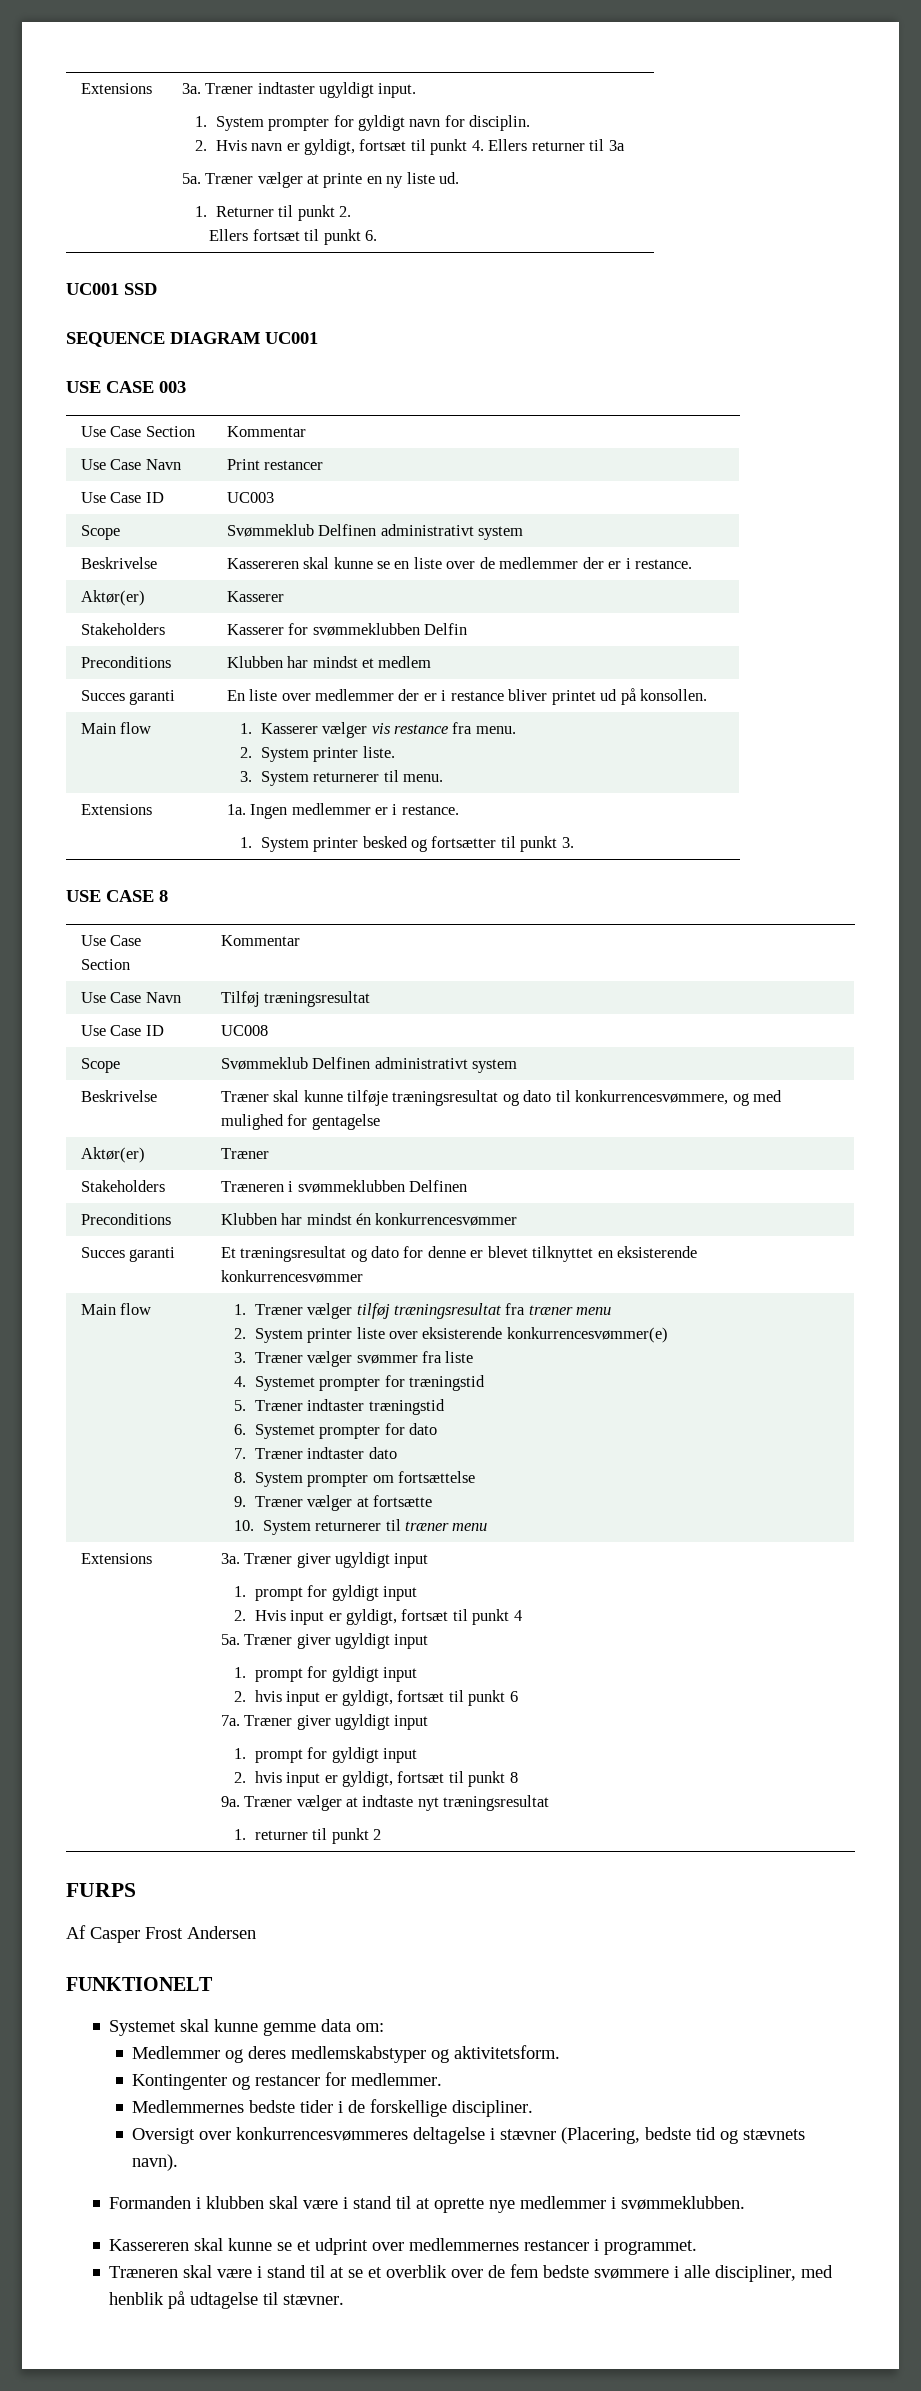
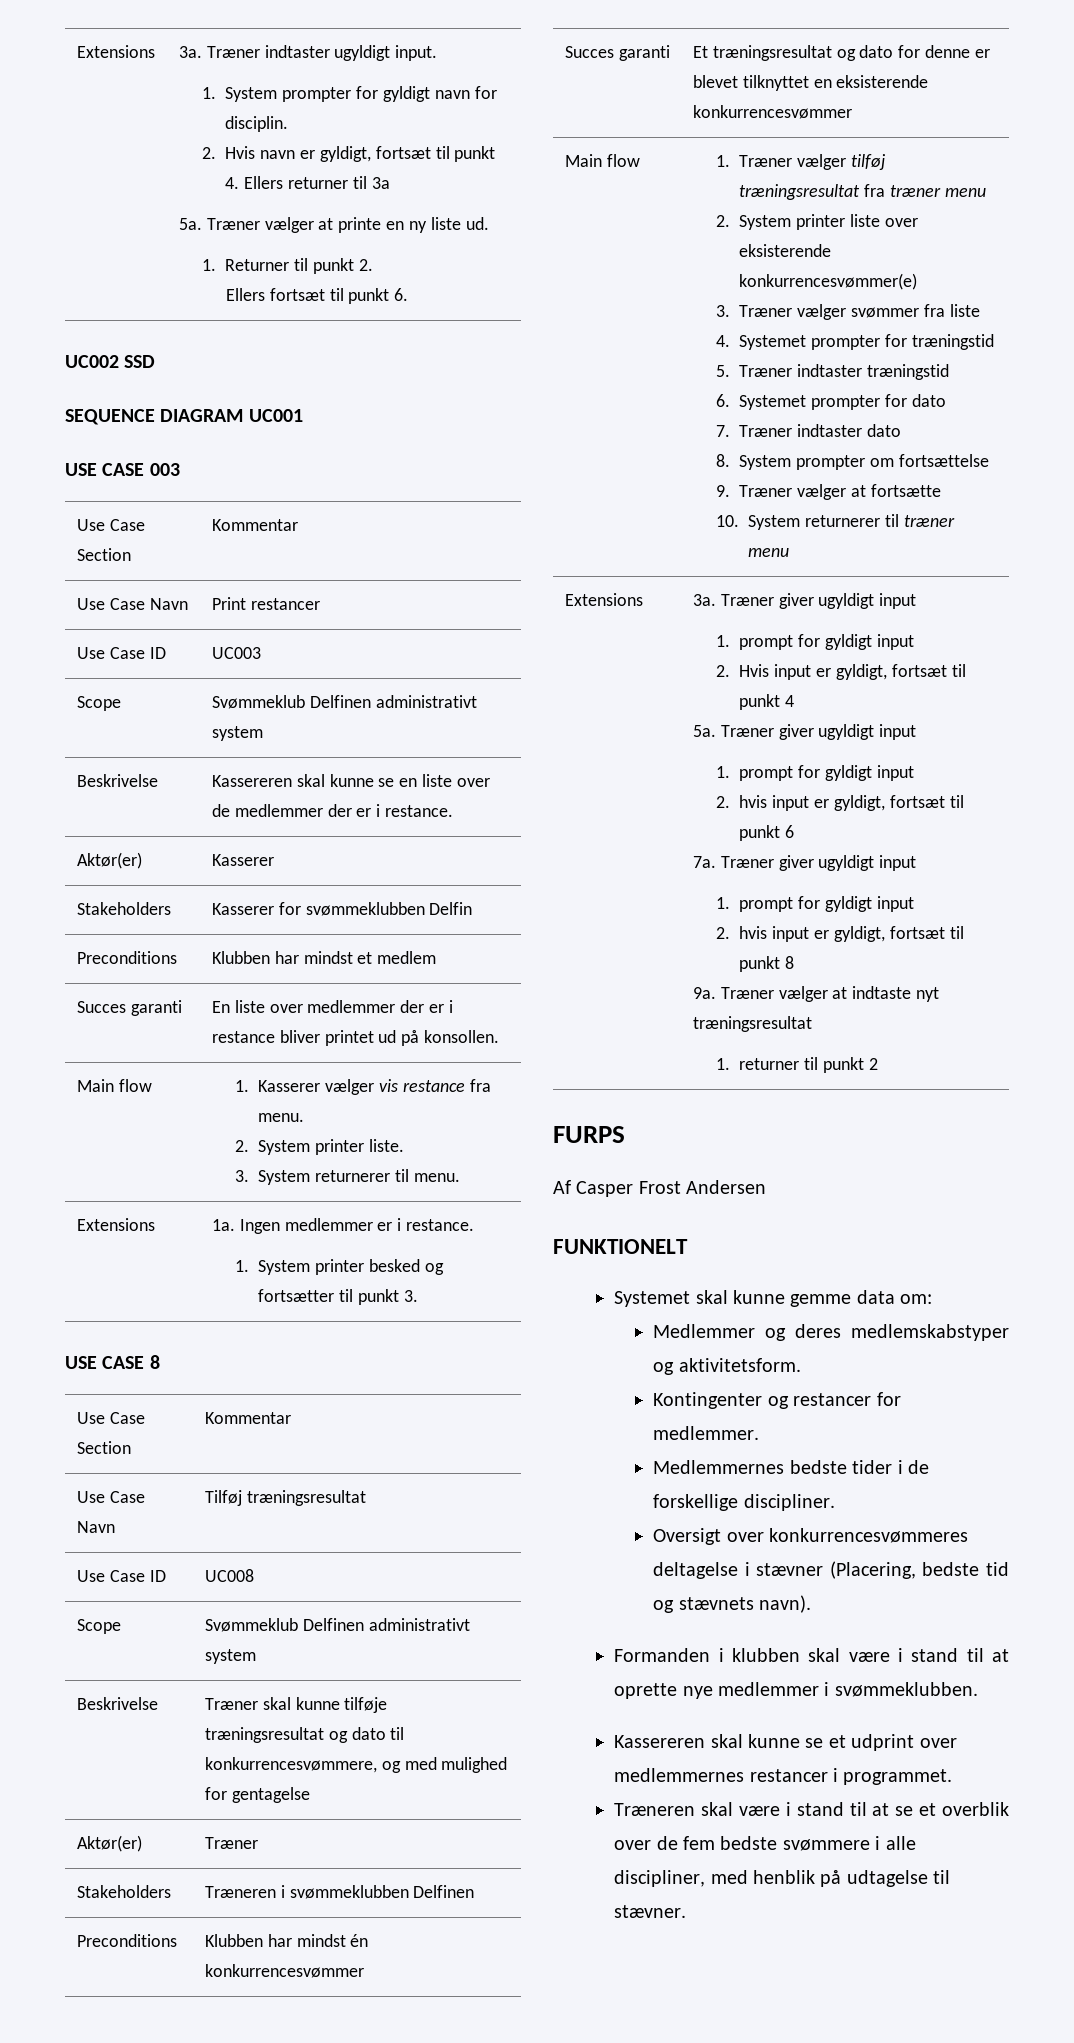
[66,283,119,295] UC001 -> [65,355,119,368] UC002

